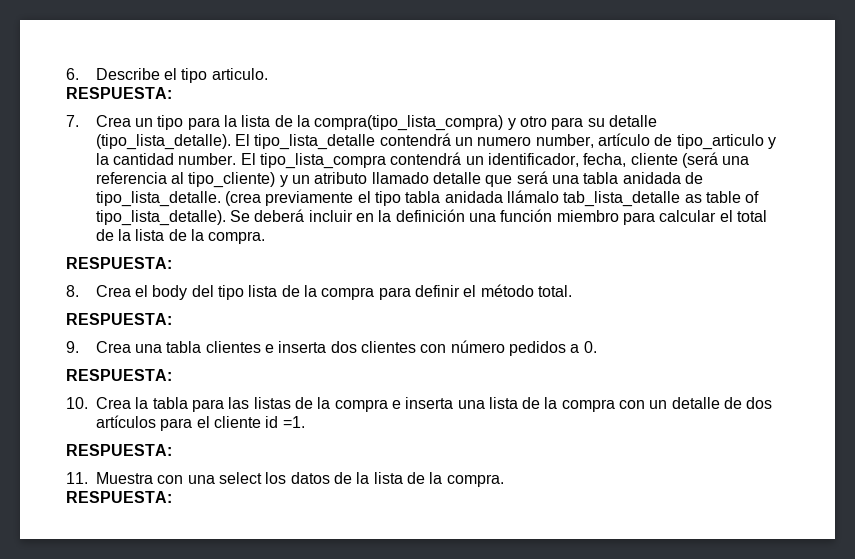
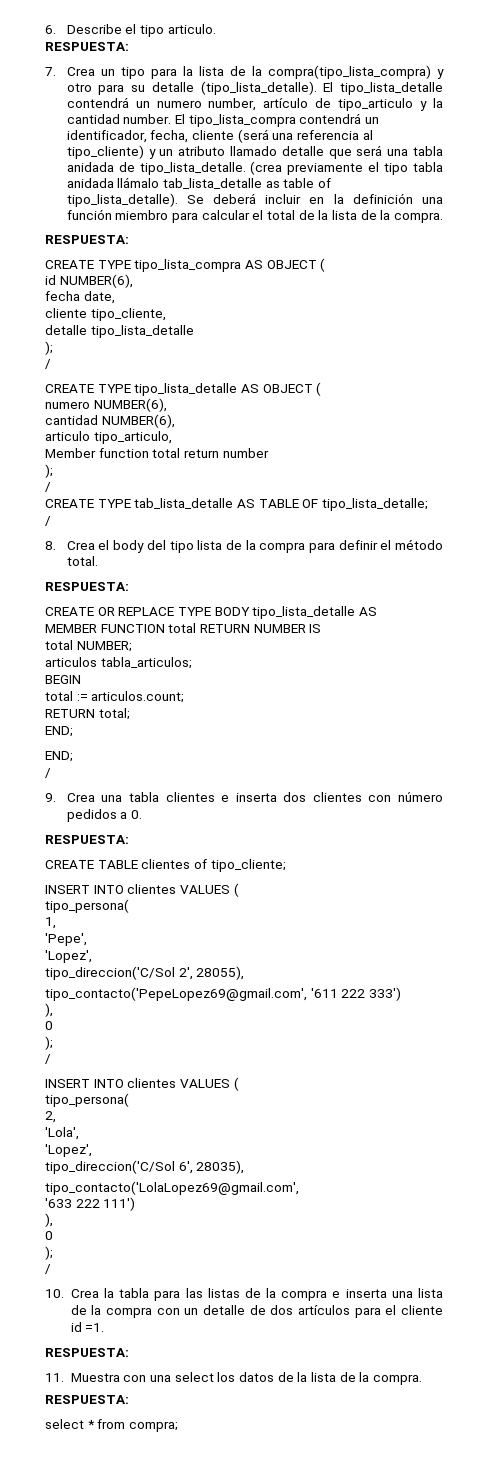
(172, 263) none -> [45,258,326,272] [45,274,133,288] [45,291,115,304] [45,308,166,321] [45,325,194,338] [45,341,53,355] [45,359,51,369] [45,382,322,396] [45,398,167,412] [45,414,175,428] [45,431,172,444] [45,448,269,458] [45,464,53,478] [45,482,51,492] [45,498,428,511] [45,516,51,526] // CREATE TYPE tipo_lista_compra AS OBJECT ( // id NUMBER(6), // fecha date, // cliente tipo_cliente, // detalle tipo_lista_detalle // ); // / // CREATE TYPE tipo_lista_detalle AS OBJECT ( // numero NUMBER(6), // cantidad NUMBER(6), // articulo tipo_articulo, // Member function total return number // ); // / // CREATE TYPE tab_lista_detalle AS TABLE OF tipo_lista_detalle; // /
(172, 319) none -> [45,606,377,619] [45,623,322,633] [45,640,132,652] [45,657,192,669] [45,675,81,684] [45,691,185,703] [45,708,130,720] [45,726,73,737] [45,751,73,762] [45,768,51,778] // CREATE OR REPLACE TYPE BODY tipo_lista_detalle AS // MEMBER FUNCTION total RETURN NUMBER IS // total NUMBER; // articulos tabla_articulos; // BEGIN // total := articulos.count; // RETURN total; // END; // END; // /
(172, 375) none -> [45,859,286,872] [45,883,239,897] [45,899,129,913] [45,917,56,929] [45,933,87,946] [45,950,92,963] [45,966,245,980] [45,987,401,1001] [45,1003,53,1017] [45,1021,53,1030] [45,1036,53,1050] [45,1054,51,1064] [45,1077,239,1091] [45,1093,129,1107] [45,1111,56,1123] [45,1127,79,1140] [45,1144,92,1157] [45,1160,245,1174] [45,1181,299,1195] [45,1197,136,1211] [45,1213,53,1227] [45,1231,53,1240] [45,1246,53,1260] [45,1264,51,1274] // CREATE TABLE clientes of tipo_cliente; // INSERT INTO clientes VALUES ( // tipo_persona( // 1, // 'Pepe', // 'Lopez', // tipo_direccion('C/Sol 2', 28055), // tipo_contacto('PepeLopez69@gmail.com', '611 222 333') // ), // 0 // ); // / // INSERT INTO clientes VALUES ( // tipo_persona( // 2, // 'Lola', // 'Lopez', // tipo_direccion('C/Sol 6', 28035), // tipo_contacto('LolaLopez69@gmail.com', // '633 222 111') // ), // 0 // ); // /
(172, 497) none -> [45,1419,178,1432] // select * from compra;

